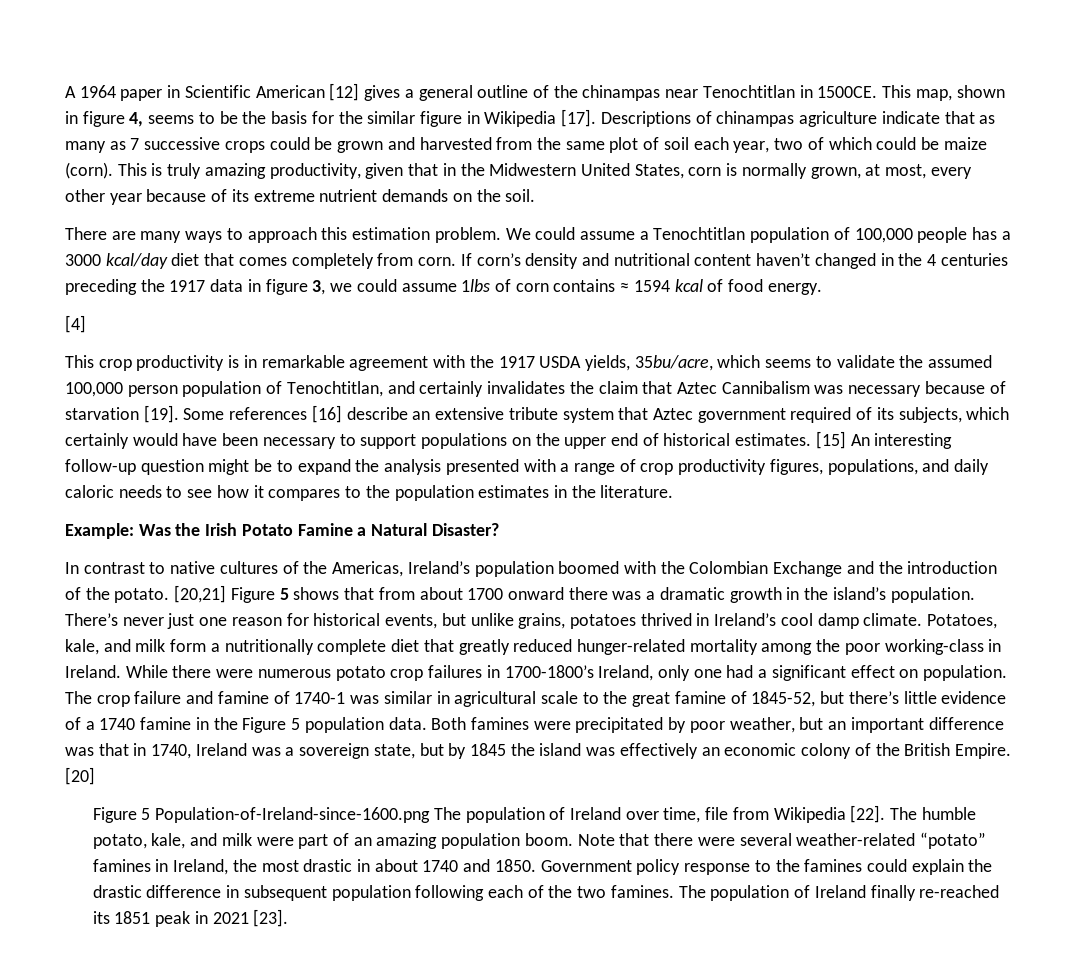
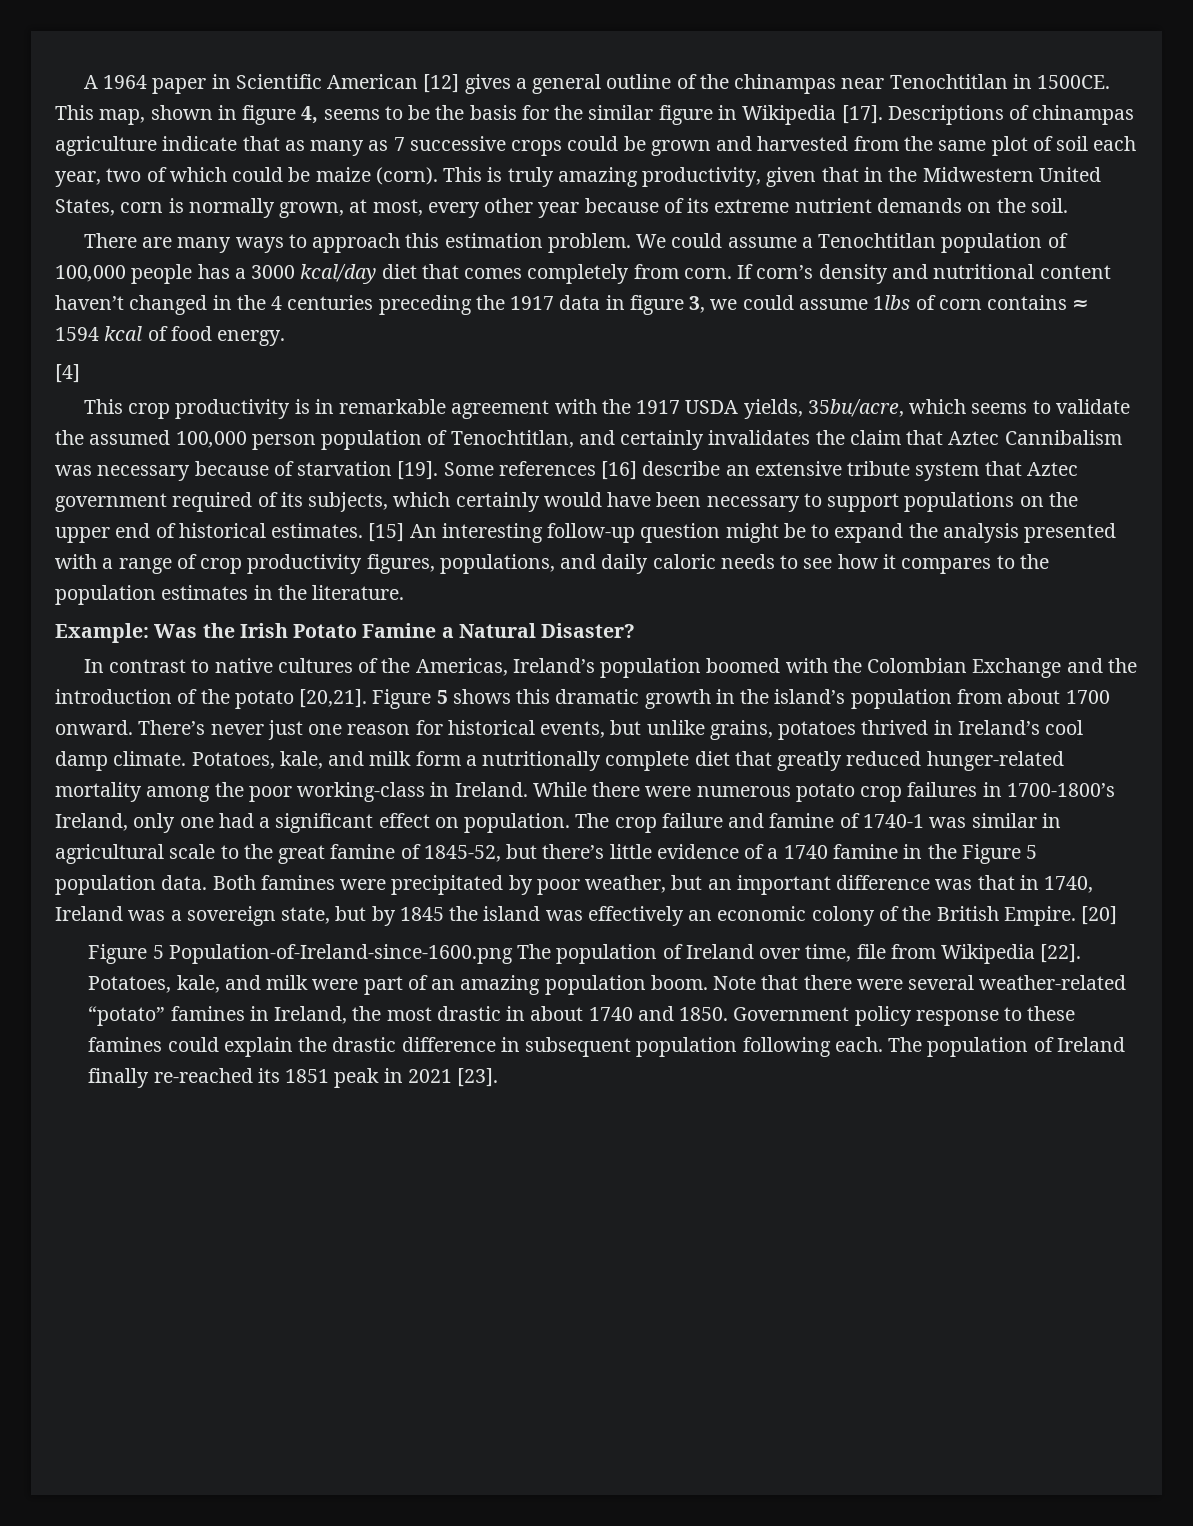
[114,585,227,603] potato. [20,21] -> [234,689,368,709] potato [20,21].
[344,587,656,600] that from about 1700 onward there was a -> [516,689,551,704] this
[890,587,975,603] population. -> [850,689,1110,709] [55,720,133,735] population from about 1700 onward.
[890,807,976,820] [92,834,147,849] The humble potato, -> [88,976,172,993] Potatoes,
[775,859,800,872] the -> [1027,1006,1076,1021] these
[488,885,674,898] each of the two famines. -> [834,1037,883,1052] each.

